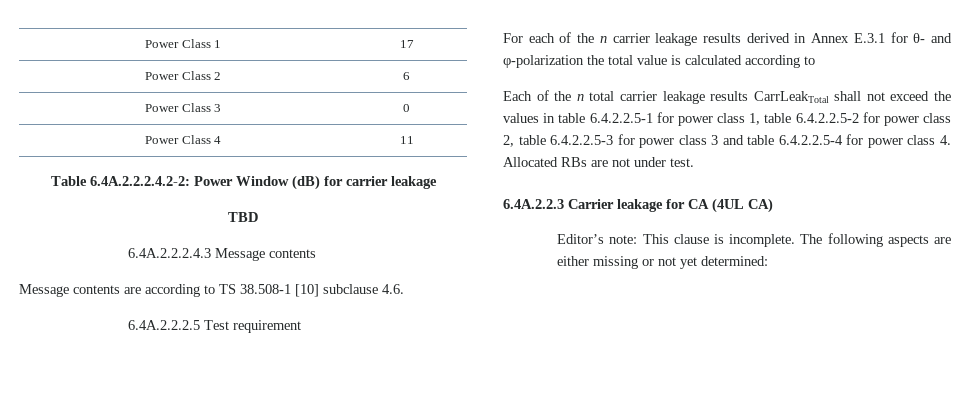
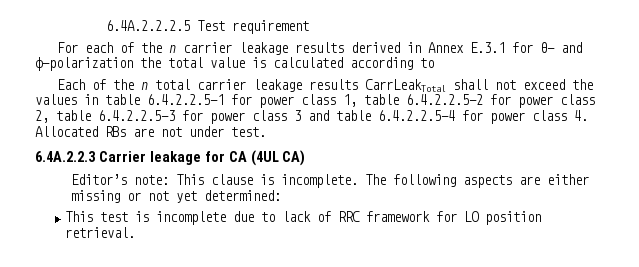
[144,39,222,48] [399,40,414,48] [144,71,222,80] [403,72,410,80] [144,103,222,112] [403,104,410,112] [144,135,222,144] [399,136,414,144] [50,175,437,190] [228,212,258,222] [127,248,316,261] [19,284,404,297] Power Class 1 | 17 // Power Class 2 | 6 // Power Class 3 | 0 // Power Class 4 | 11 // Table 6.4A.2.2.2.4.2-2: Power Window (dB) for carrier leakage // TBD // 6.4A.2.2.2.4.3 Message contents // Message contents are according to TS 38.508-1 [10] subclause 4.6. // -> (106, 25) none
(769, 261) none -> [64,211,541,225] [64,227,135,238] // This test is incomplete due to lack of RRC framework for LO position retrieval.

